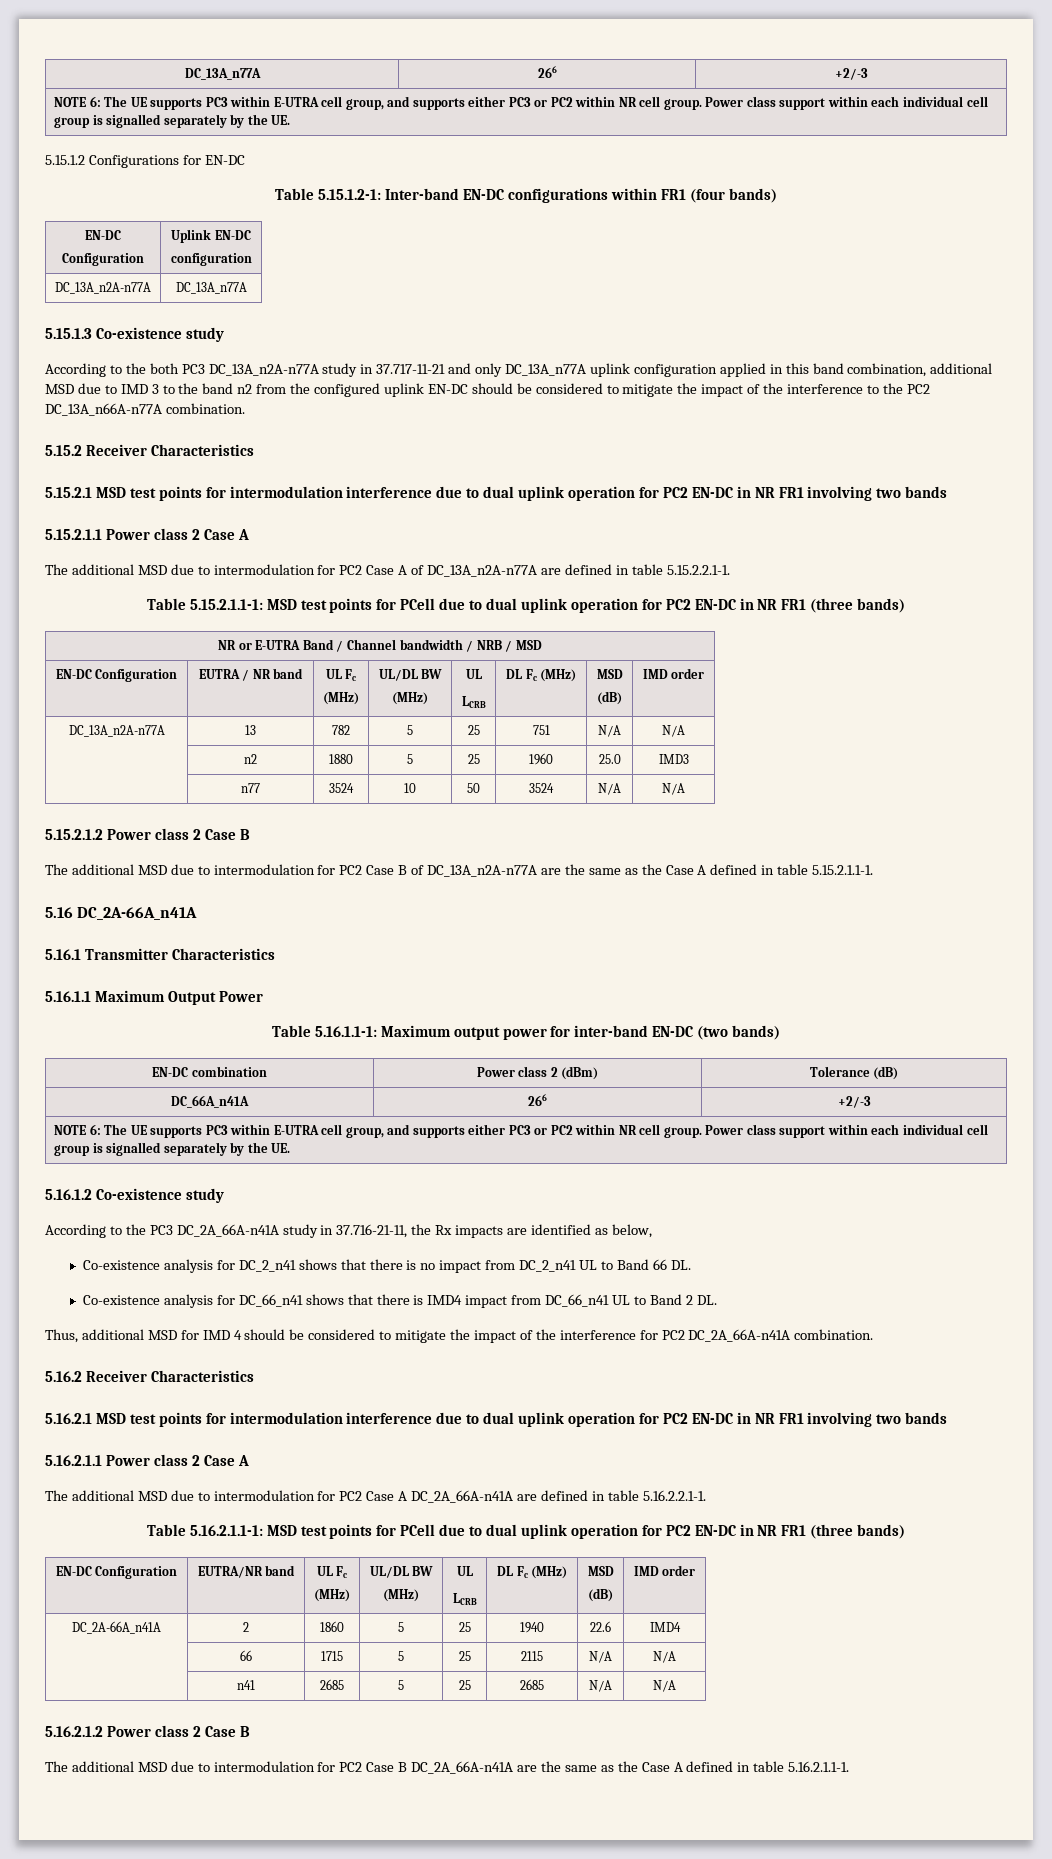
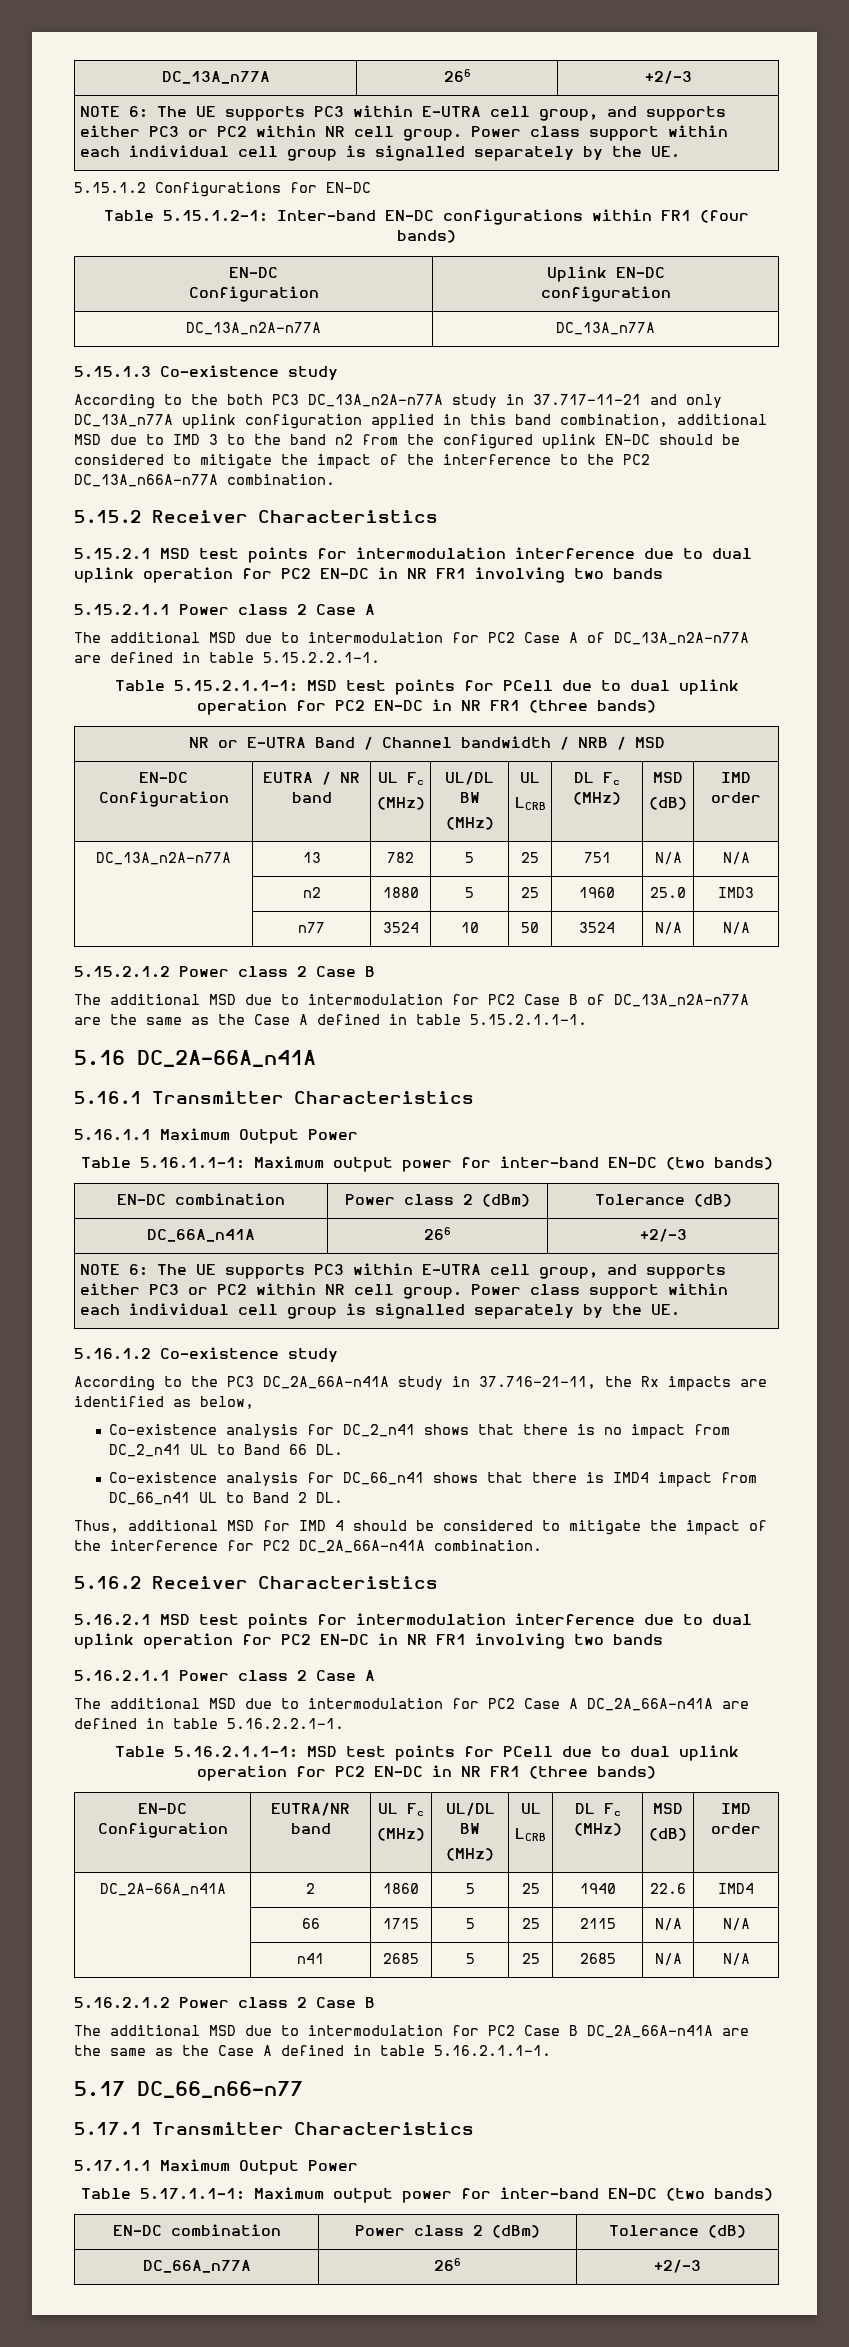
(850, 1766) none -> [74,2081,303,2098] [74,2122,474,2135] [74,2159,358,2175] [80,2187,773,2203] [112,2224,281,2236] [355,2225,540,2238] [609,2225,746,2238] [142,2260,251,2273] [434,2258,461,2271] [654,2259,701,2273] // 5.17 DC_66_n66-n77 // 5.17.1 Transmitter Characteristics // 5.17.1.1 Maximum Output Power // Table 5.17.1.1-1: Maximum output power for inter-band EN-DC (two bands) // EN-DC combination | Power class 2 (dBm) | Tolerance (dB) // DC_66A_n77A | 266 | +2/-3

